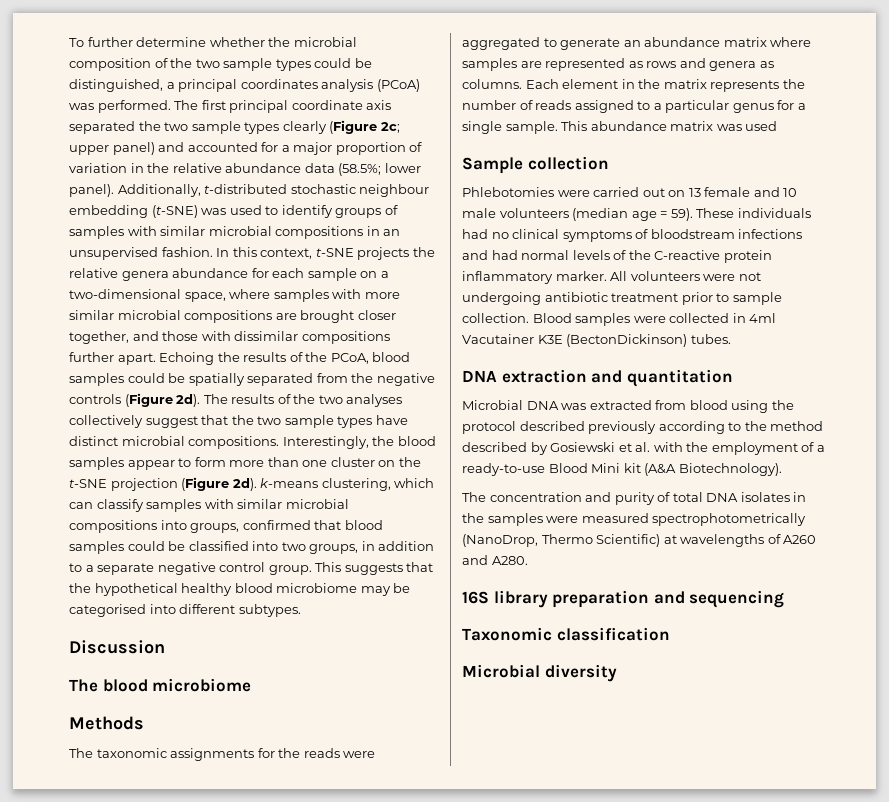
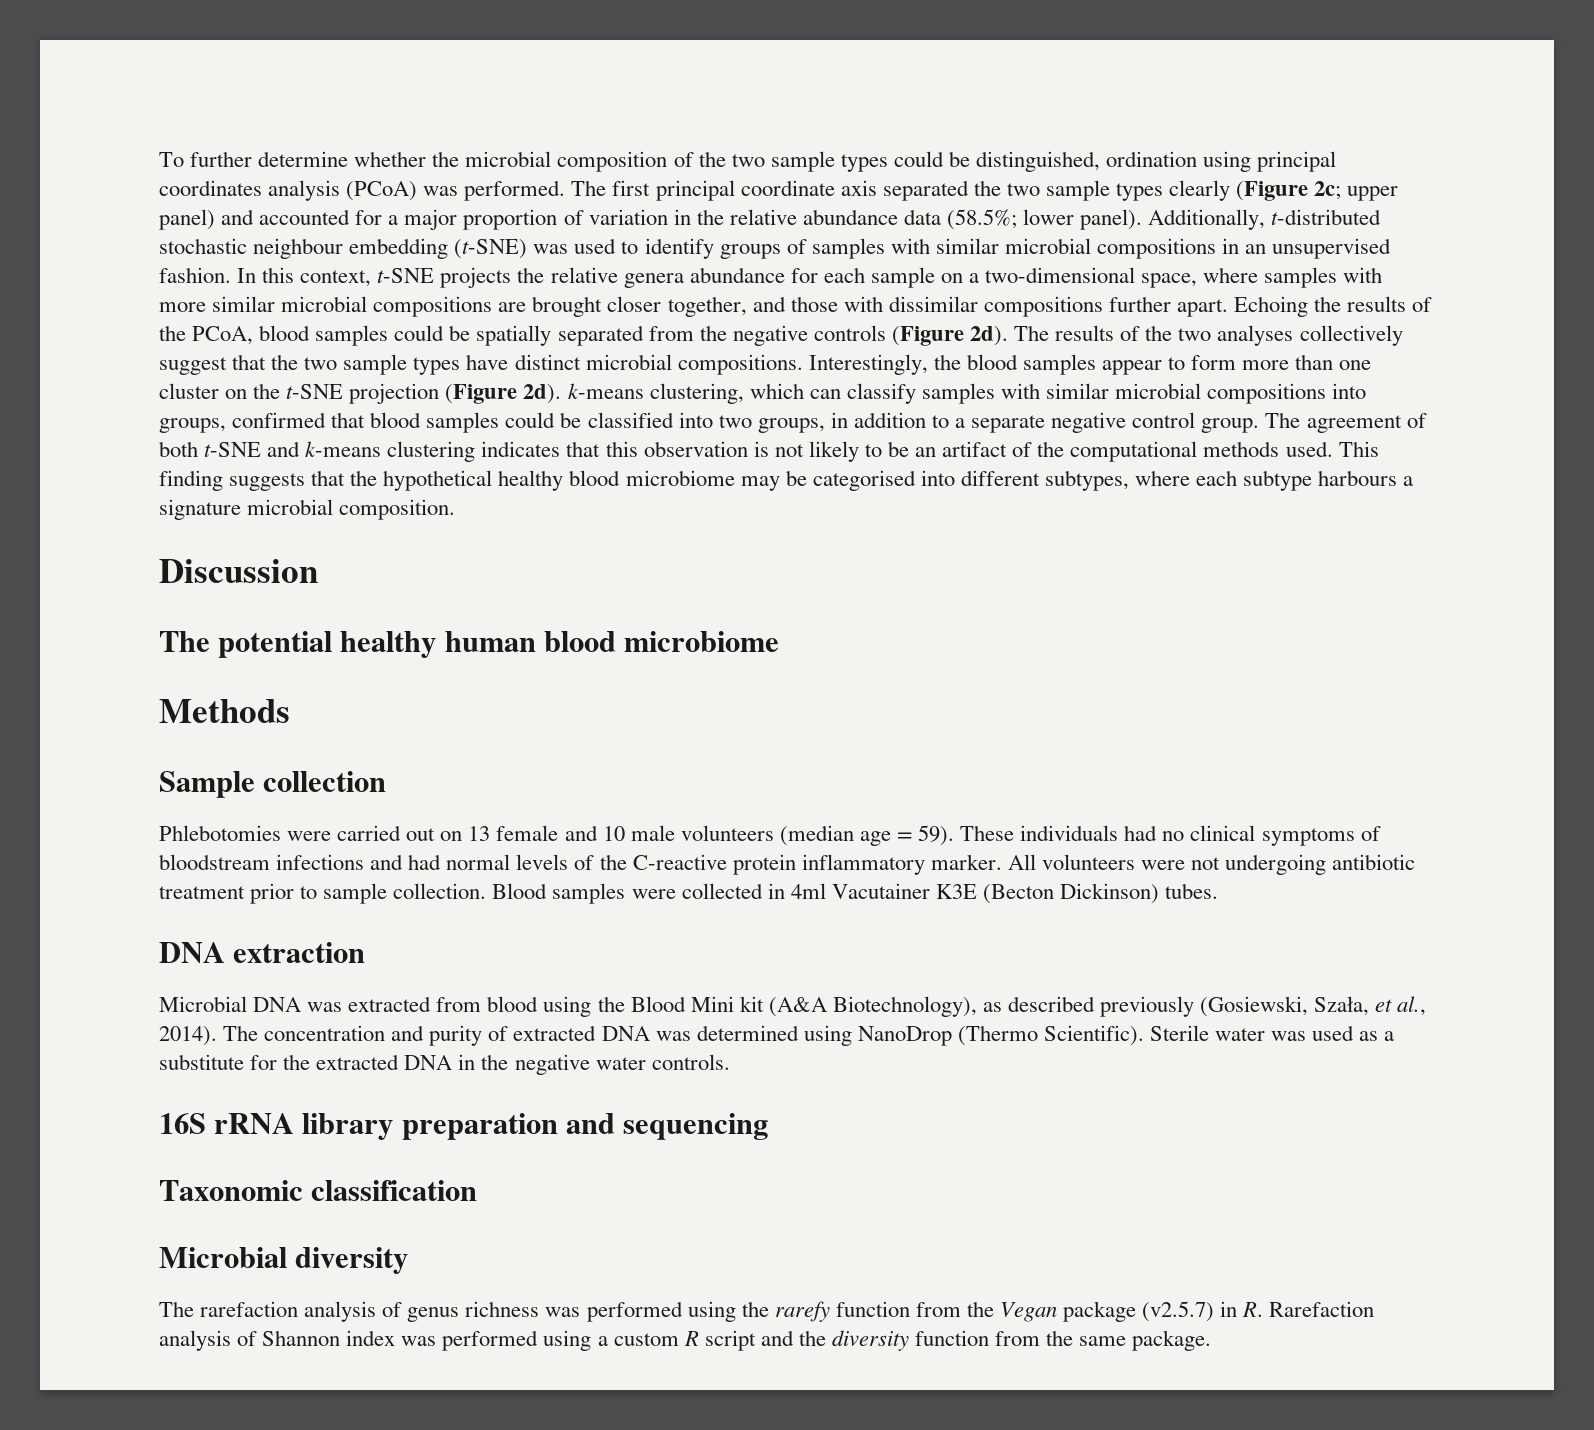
[166,82,175,89] a -> [1106,151,1252,172] ordination using
[315,562,342,572] This -> [1265,412,1427,433] [159,441,1379,462] [159,470,223,491] The agreement of both t-SNE and k-means clustering indicates that this observation is not likely to be an artifact of the computational methods used. This finding
[238,604,301,617] subtypes. -> [1044,470,1414,491] [159,499,456,520] subtypes, where each subtype harbours a signature microbial composition.
(98, 685) none -> [218,631,536,658] potential healthy human
[69,748,376,761] [462,37,812,50] [462,58,774,71] [462,79,805,92] [462,100,806,113] [462,121,778,134] // The taxonomic assignments for the reads were aggregated to generate an abundance matrix where samples are represented as rows and genera as columns. Each element in the matrix represents the number of reads assigned to a particular genus for a single sample. This abundance matrix was used -> (290, 711) none
[566,334,688,347] (BectonDickinson) -> [982,883,1160,904] (Becton Dickinson)
[591,369,733,387] and quantitation -> (366, 952) none
[462,421,824,434] [462,442,825,455] [462,463,782,476] protocol described previously according to the method described by Gosiewski et al. with the employment of a ready-to-use Blood Mini kit (A&A Biotechnology). // -> [630,996,1427,1017] [159,1026,217,1046] Blood Mini kit (A&A Biotechnology), as described previously (Gosiewski, Szała, et al., 2014).
[672,492,807,502] [462,513,807,526] [462,534,817,547] [462,555,528,565] total DNA isolates in the samples were measured spectrophotometrically (NanoDrop, Thermo Scientific) at wavelengths of A260 and A280. -> [513,1025,1395,1046] [159,1054,730,1075] extracted DNA was determined using NanoDrop (Thermo Scientific). Sterile water was used as a substitute for the extracted DNA in the negative water controls.
(489, 597) none -> [214,1113,295,1134] rRNA
(617, 673) none -> [159,1301,1375,1322] [159,1330,1212,1351] // The rarefaction analysis of genus richness was performed using the rarefy function from the Vegan package (v2.5.7) in R. Rarefaction analysis of Shannon index was performed using a custom R script and the diversity function from the same package.

